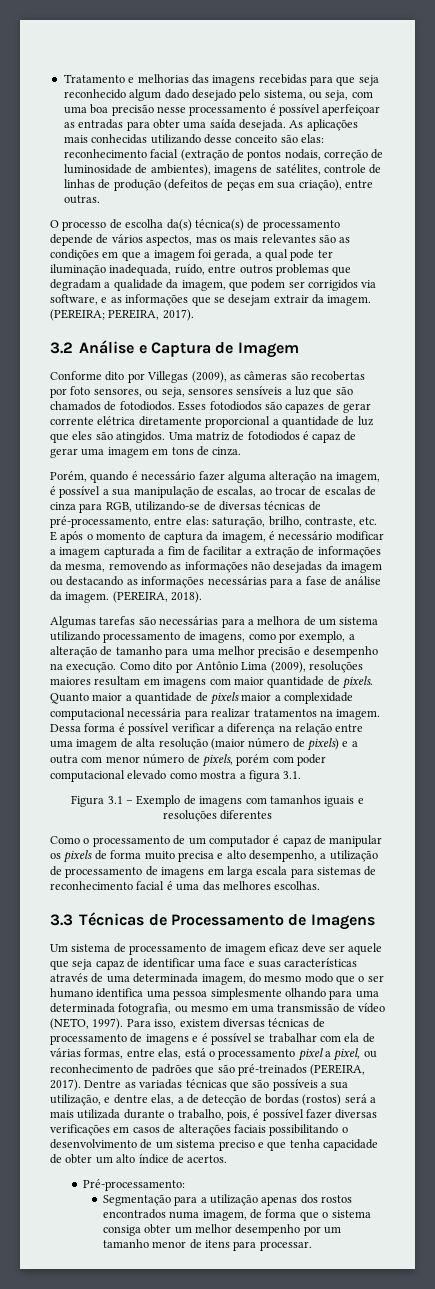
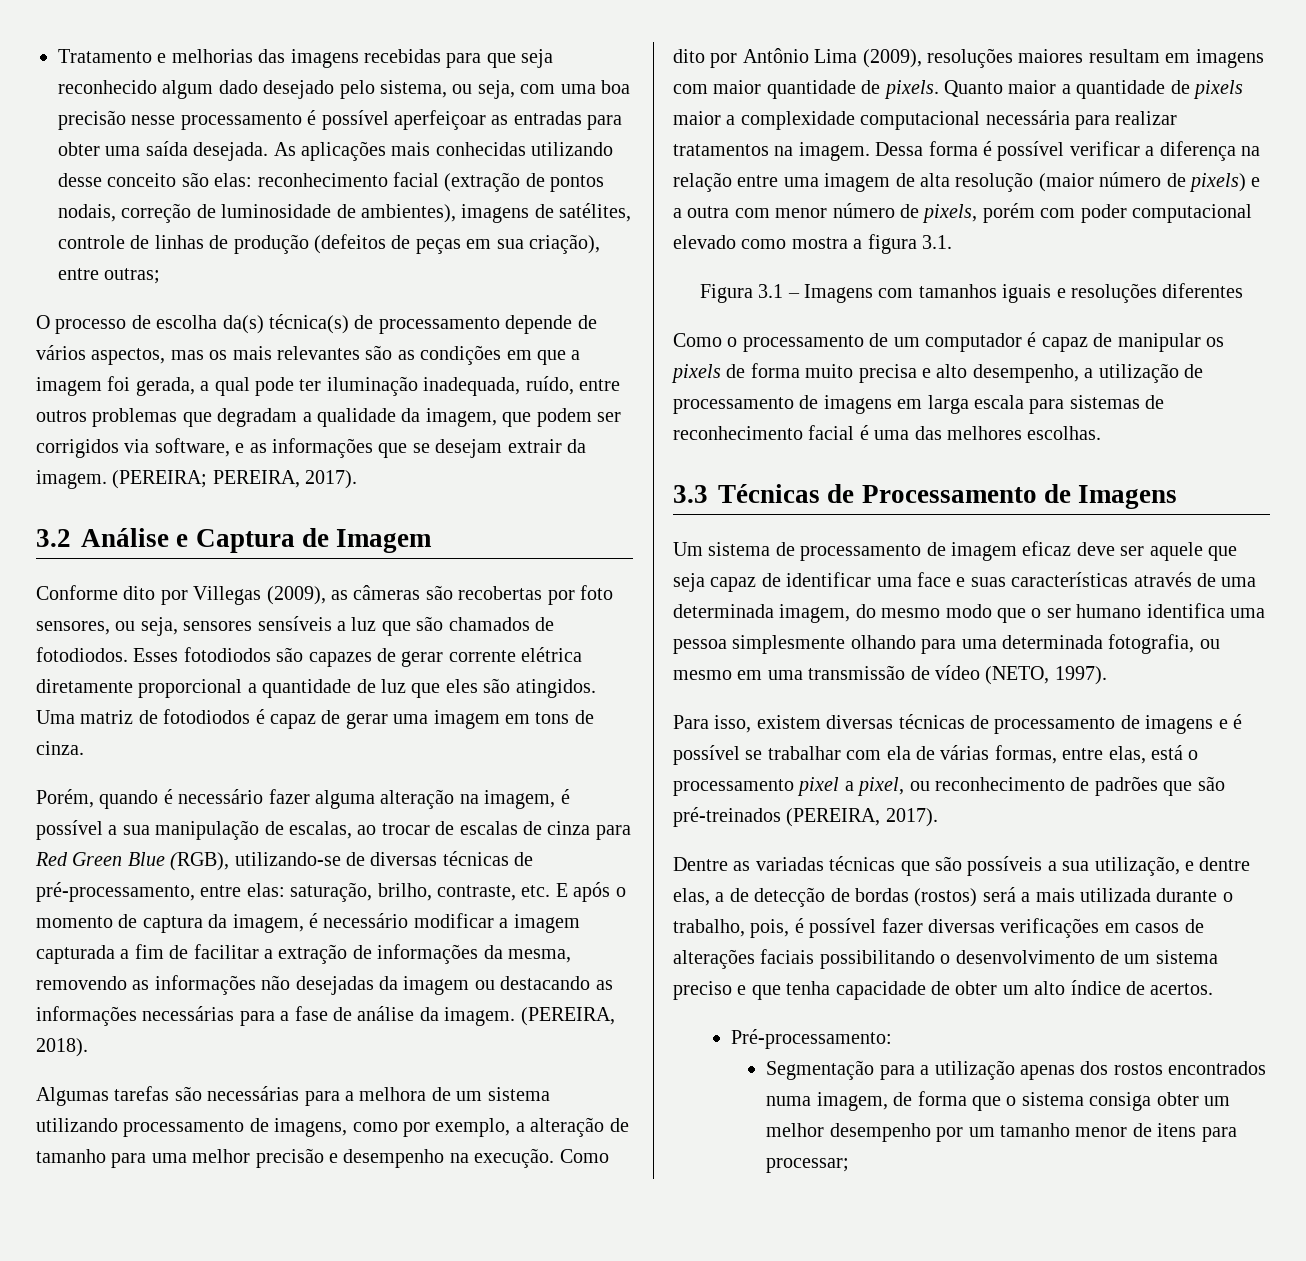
[63,195,100,204] outras. -> [104,268,161,284] outras;
[105,502,132,512] RGB, -> [35,852,230,871] Red Green Blue (RGB),
[136,795,243,807] Exemplo de imagens -> [803,284,873,303] Imagens
(124, 1024) none -> (1107, 675) //
(81, 1085) none -> (938, 817) //
[259,1241,312,1251] processar. -> [766,1158,850,1173] processar;

